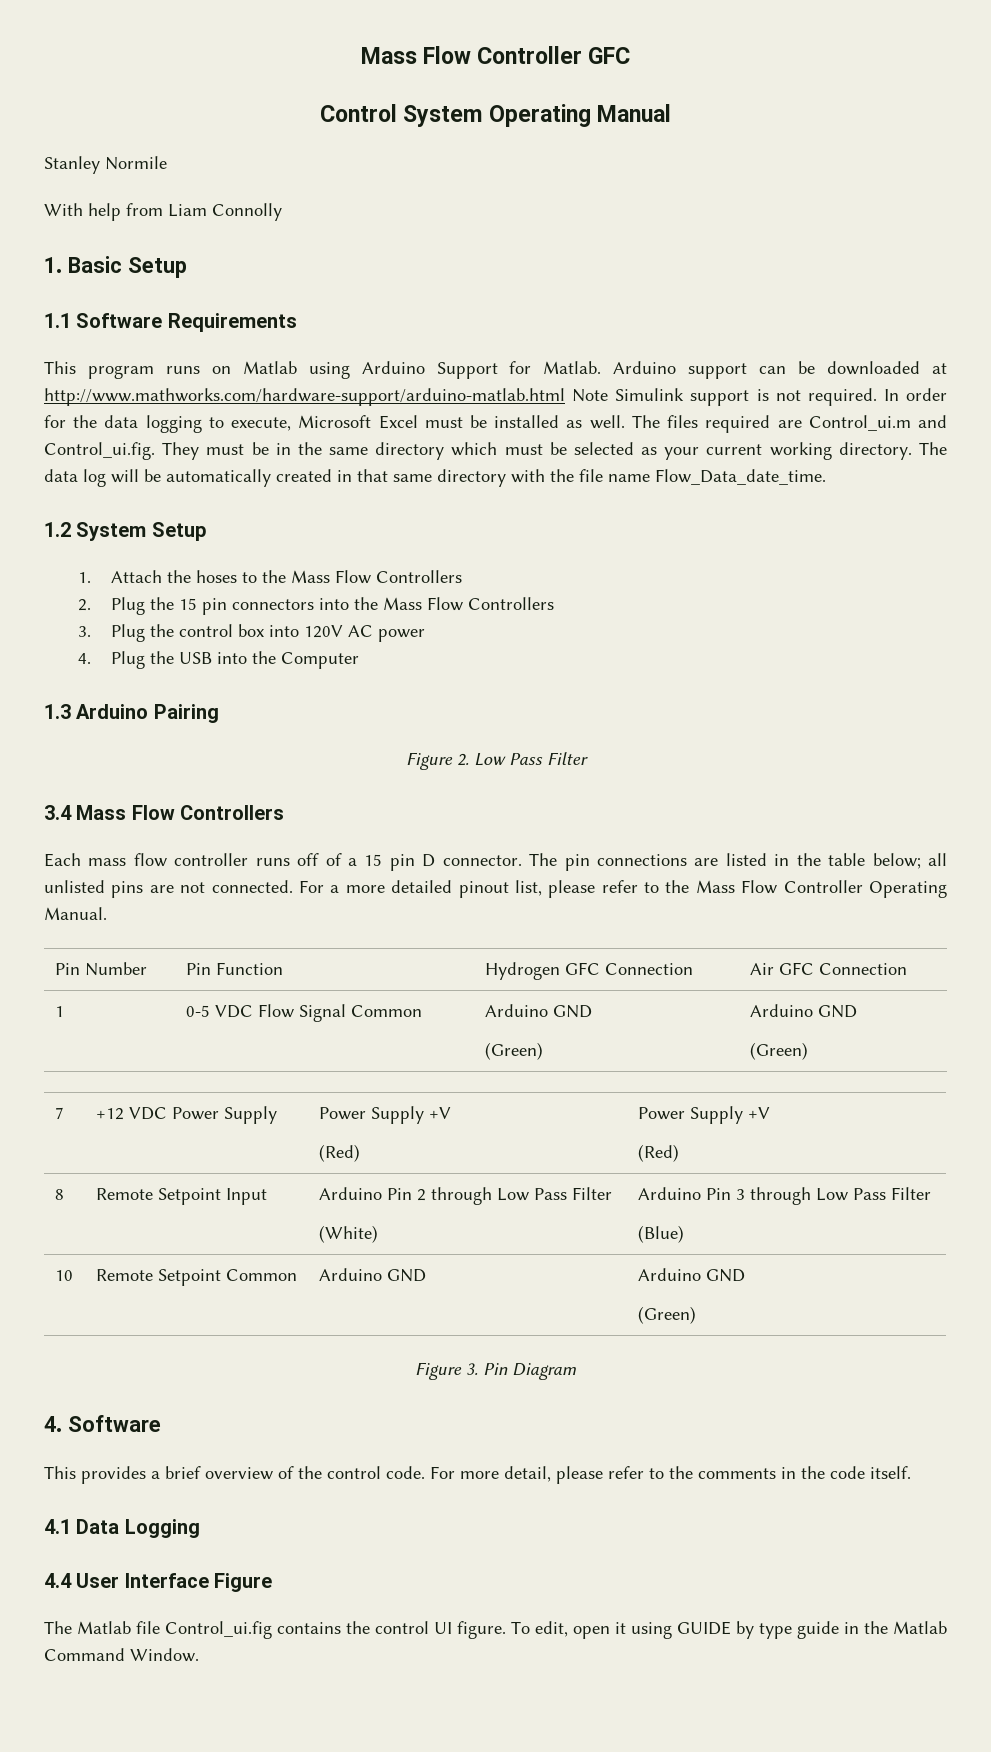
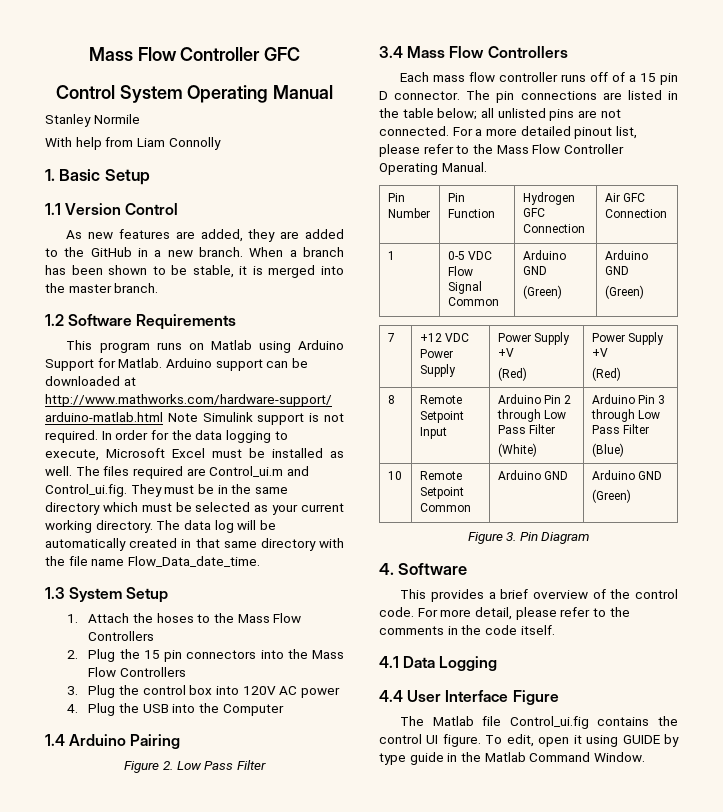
(71, 320) none -> [65,203,179,215] [66,229,344,242] [45,247,344,257] [45,265,344,278] [45,283,159,293] [45,314,64,326] Version Control // As new features are added, they are added to the GitHub in a new branch. When a branch has been shown to be stable, it is merged into the master branch. // 1.2
[44,522,71,537] 1.2 -> [45,587,65,599] 1.3
[44,704,71,719] 1.3 -> [45,734,65,746] 1.4

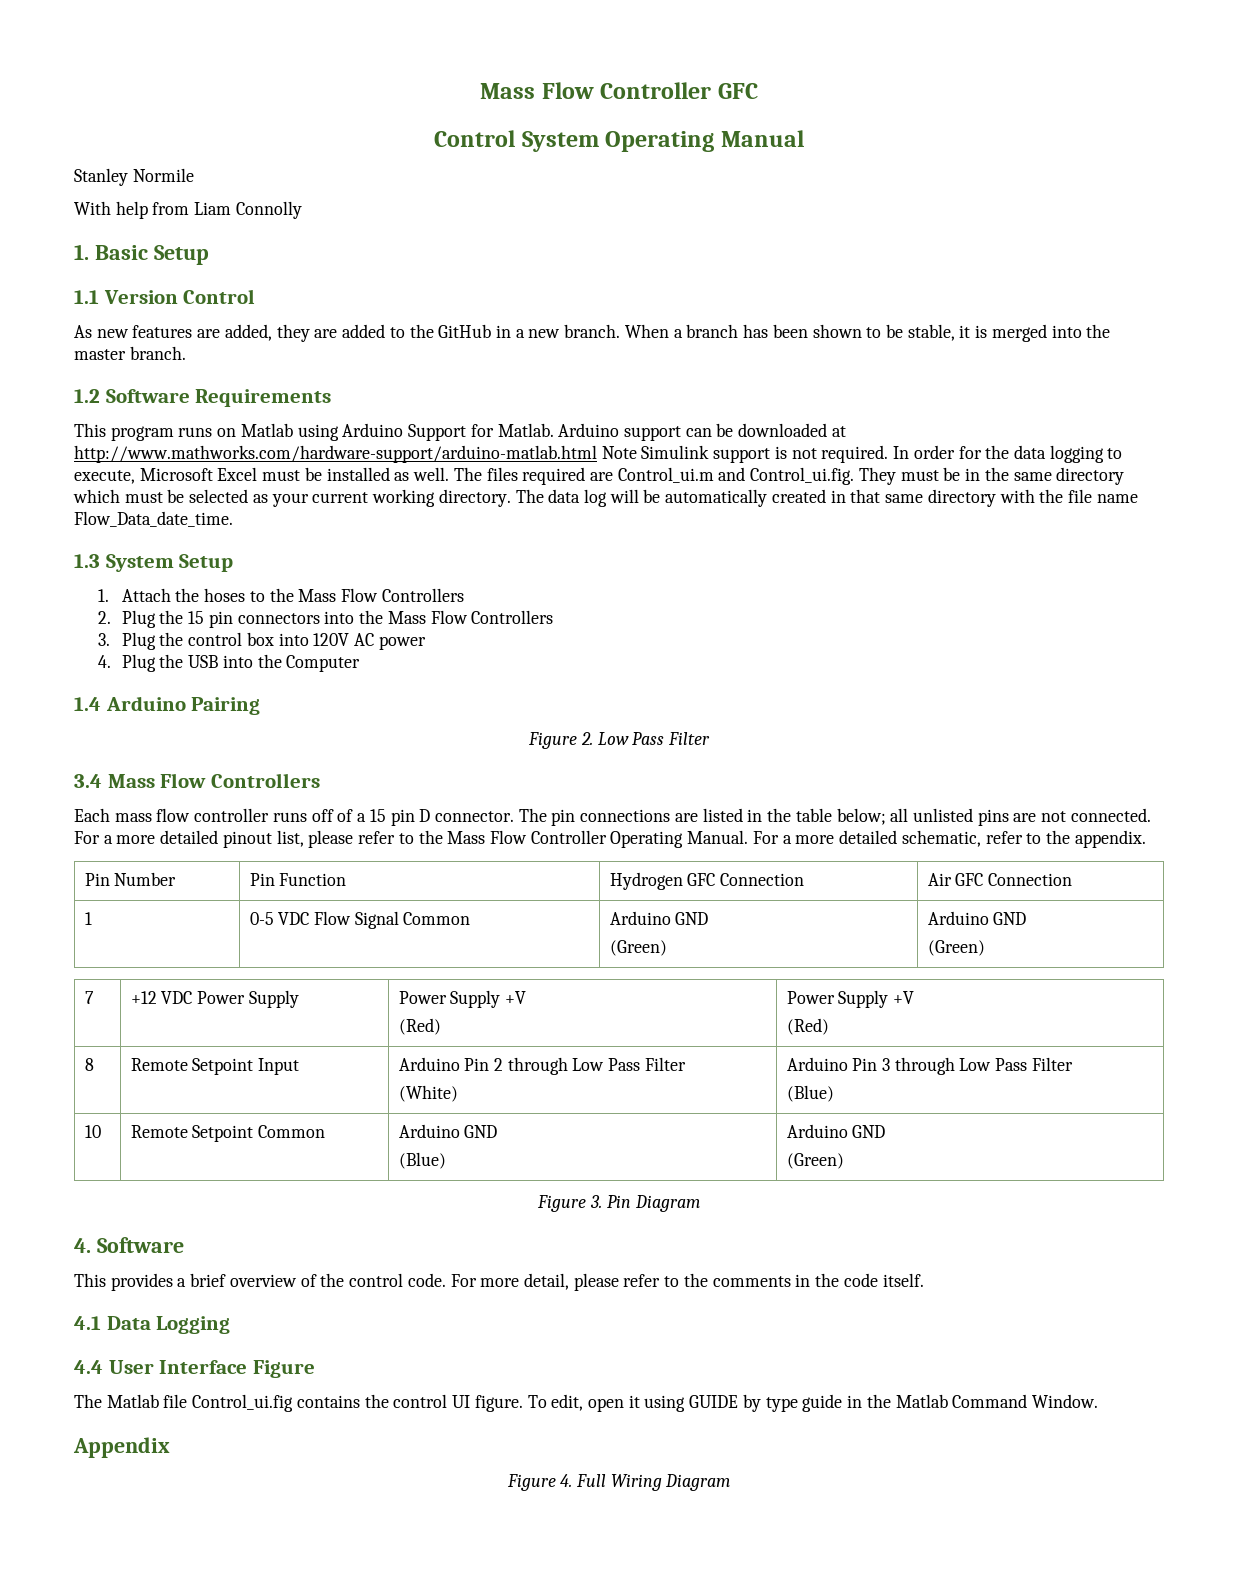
(487, 167) none -> [752,830,1146,848] For a more detailed schematic, refer to the appendix.
(568, 475) none -> [398,1152,446,1169] // (Blue)
(645, 757) none -> [73,1437,170,1458] [506,1474,731,1491] // Appendix // Figure 4. Full Wiring Diagram

